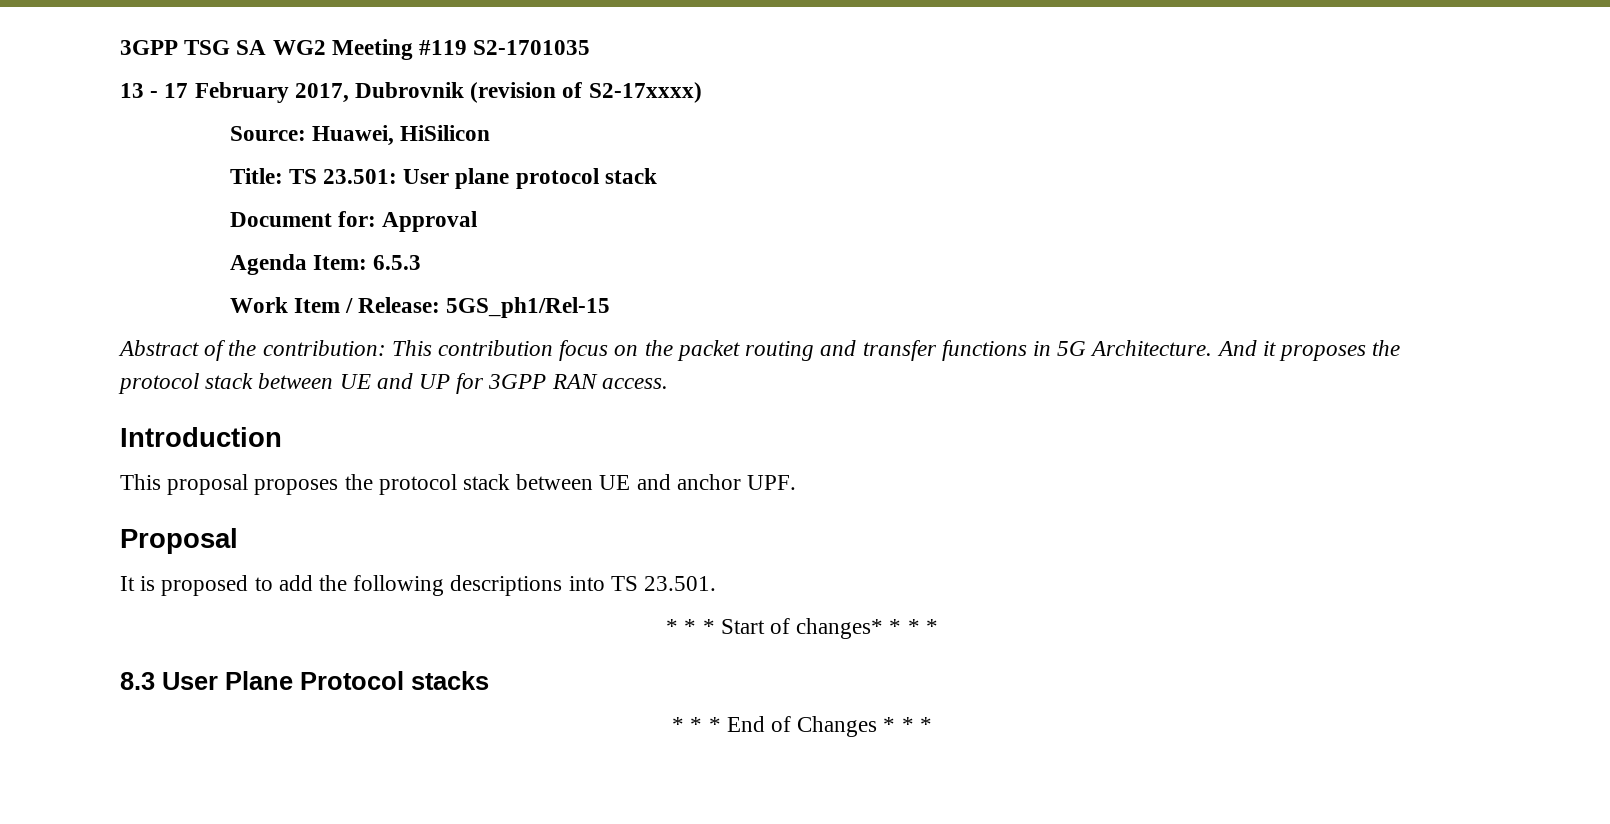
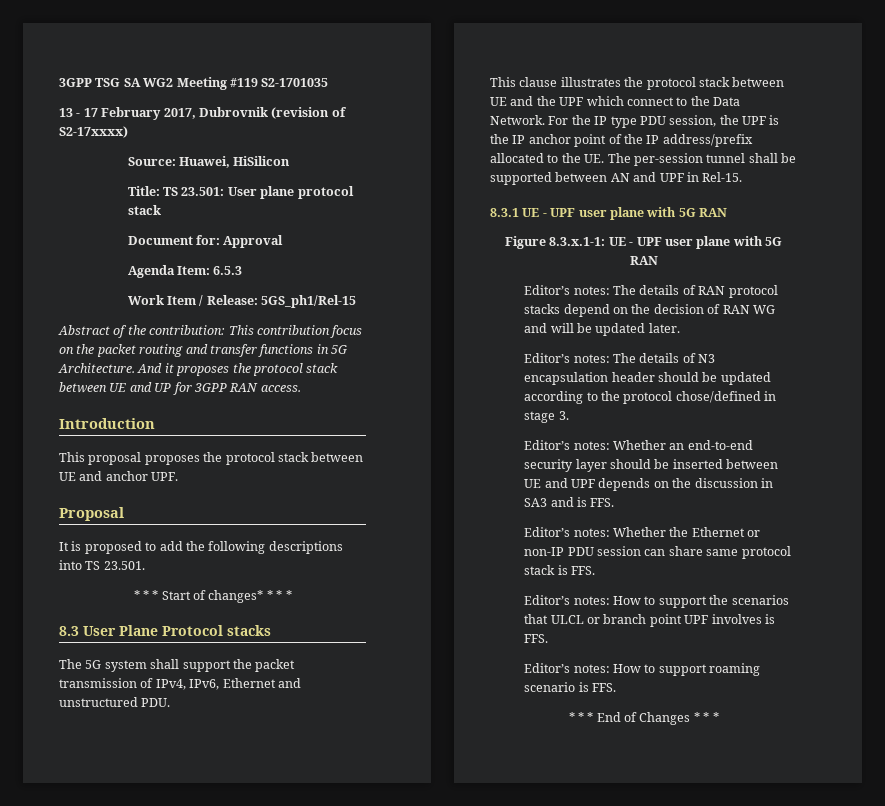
(489, 680) none -> [59,659,296,672] [59,678,301,690] [59,697,171,707] [490,77,785,90] [490,96,740,106] [490,115,780,128] [490,134,753,147] [490,153,796,166] [490,172,743,185] [490,207,727,220] [505,236,782,249] [629,256,658,265] [524,285,778,298] [524,304,775,317] [524,323,680,336] [524,353,716,363] [524,372,771,385] [524,391,777,404] [524,411,569,423] [524,440,753,450] [524,459,779,472] [524,478,773,491] [524,497,615,507] [524,527,761,537] [524,546,791,559] [524,565,596,575] [524,595,789,608] [524,614,775,627] [524,634,549,643] [524,663,761,676] [524,682,617,692] // The 5G system shall support the packet transmission of IPv4, IPv6, Ethernet and unstructured PDU. // This clause illustrates the protocol stack between UE and the UPF which connect to the Data Network. For the IP type PDU session, the UPF is the IP anchor point of the IP address/prefix allocated to the UE. The per-session tunnel shall be supported between AN and UPF in Rel-15. // 8.3.1 UE - UPF user plane with 5G RAN // Figure 8.3.x.1-1: UE - UPF user plane with 5G RAN // Editor’s notes: The details of RAN protocol stacks depend on the decision of RAN WG and will be updated later. // Editor’s notes: The details of N3 encapsulation header should be updated according to the protocol chose/defined in stage 3. // Editor’s notes: Whether an end-to-end security layer should be inserted between UE and UPF depends on the discussion in SA3 and is FFS. // Editor’s notes: Whether the Ethernet or non-IP PDU session can share same protocol stack is FFS. // Editor’s notes: How to support the scenarios that ULCL or branch point UPF involves is FFS. // Editor’s notes: How to support roaming scenario is FFS.

